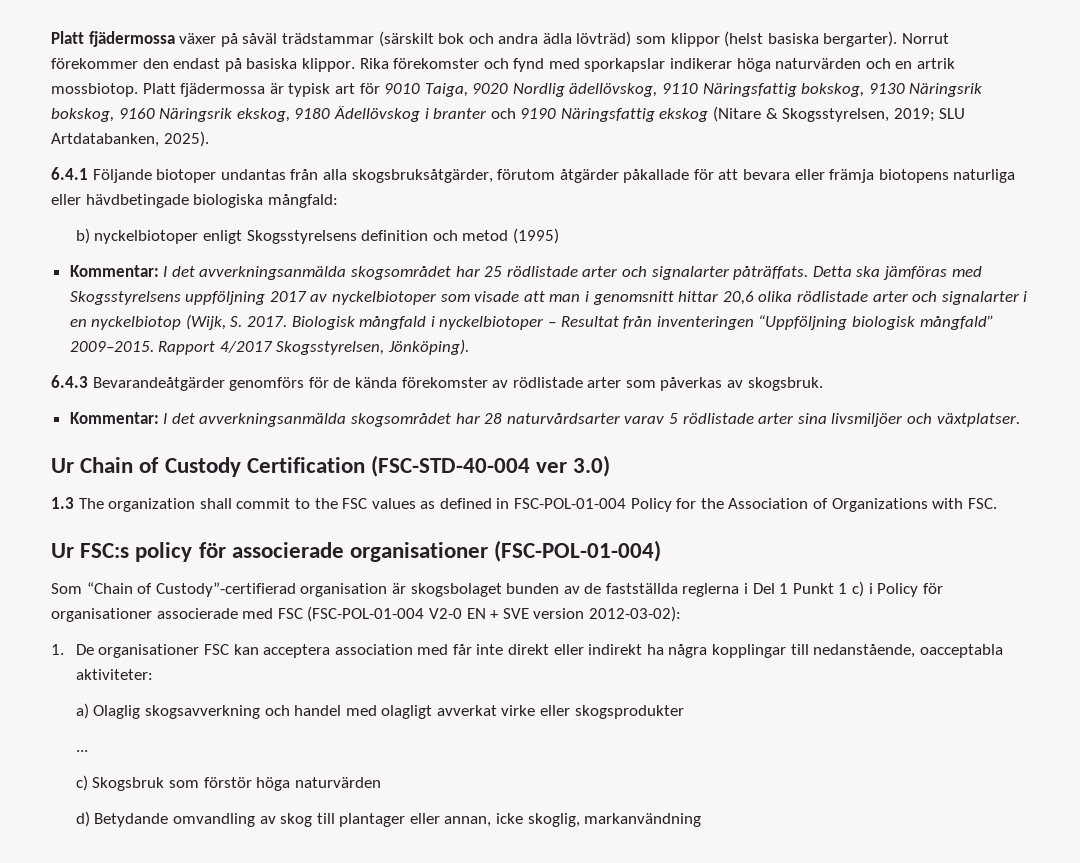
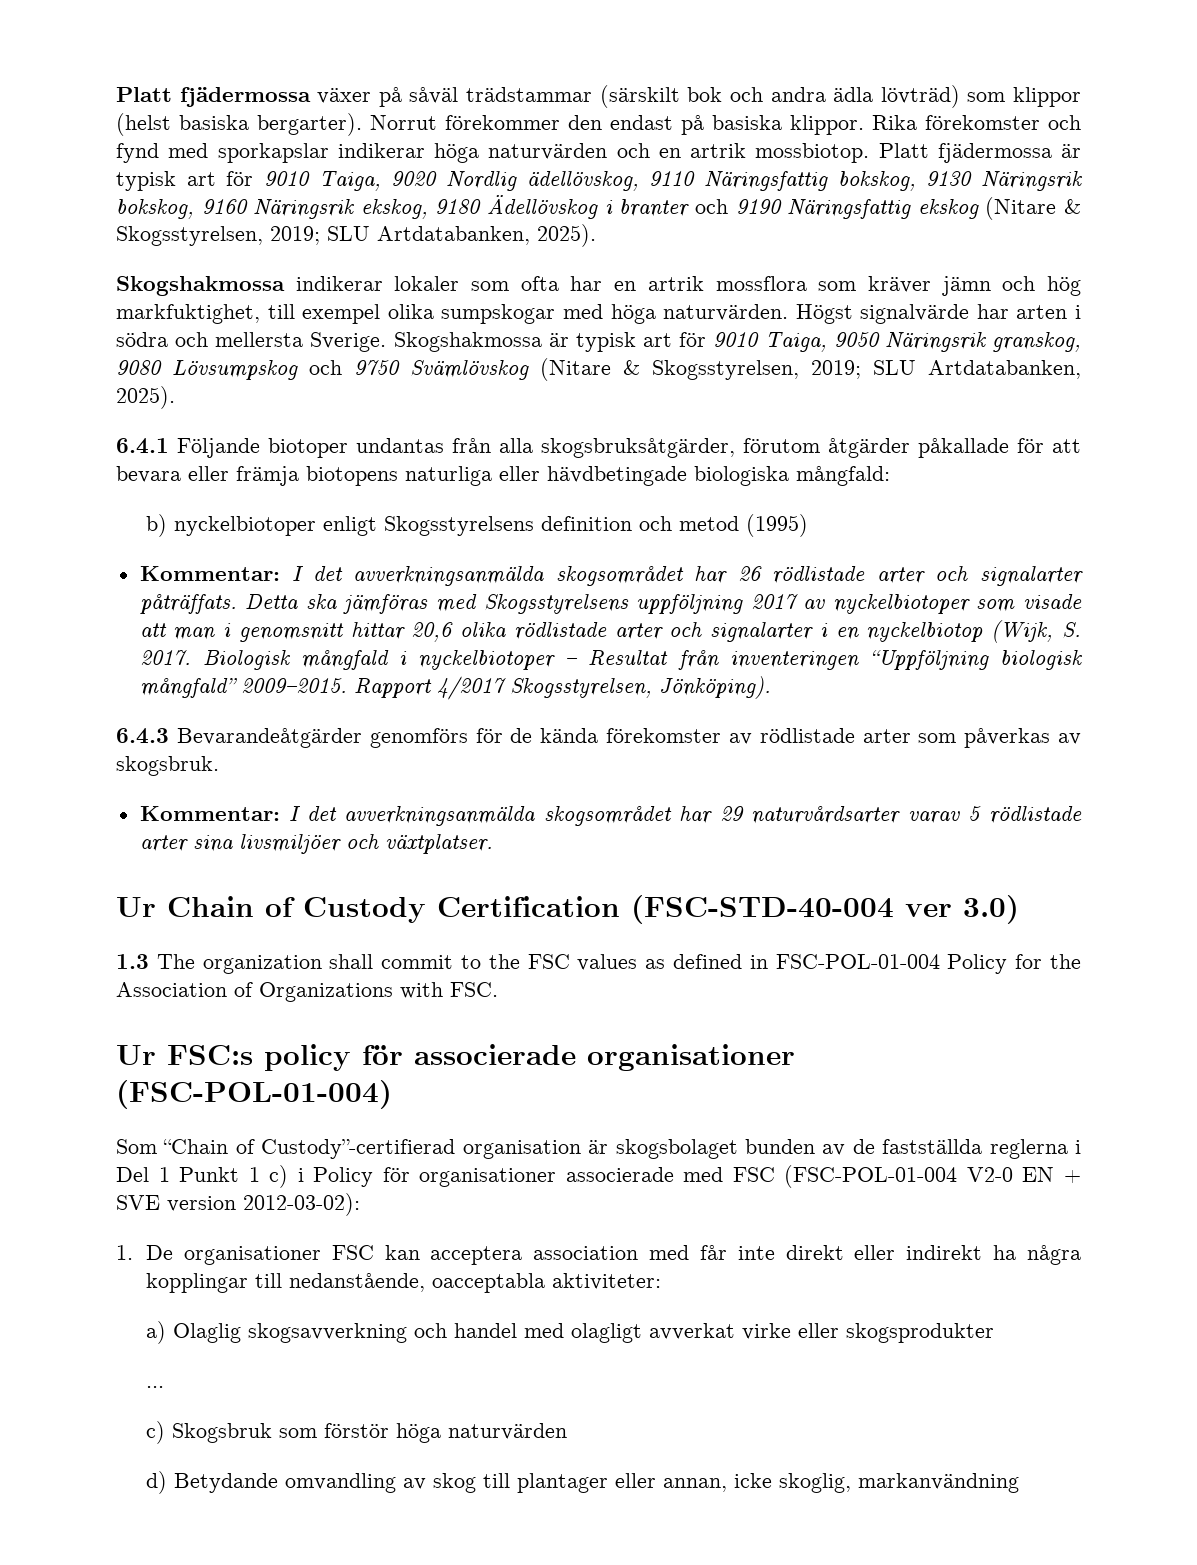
(209, 139) none -> [116,276,1082,296] [116,304,1082,324] [116,332,1082,352] [116,358,1081,381] [116,386,175,409] // Skogshakmossa indikerar lokaler som ofta har en artrik mossflora som kräver jämn och hög markfuktighet, till exempel olika sumpskogar med höga naturvärden. Högst signalvärde har arten i södra och mellersta Sverige. Skogshakmossa är typisk art för 9010 Taiga, 9050 Näringsrik granskog, 9080 Lövsumpskog och 9750 Svämlövskog (Nitare & Skogsstyrelsen, 2019; SLU Artdatabanken, 2025).
[484,266,503,277] 25 -> [737,566,762,581] 26
[484,413,503,424] 28 -> [719,806,744,821] 29

